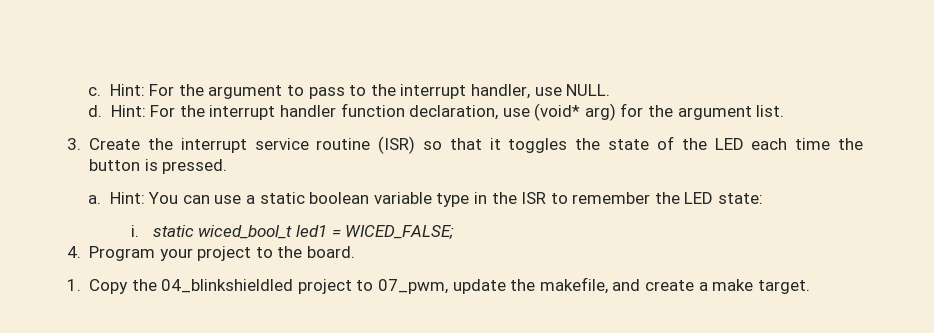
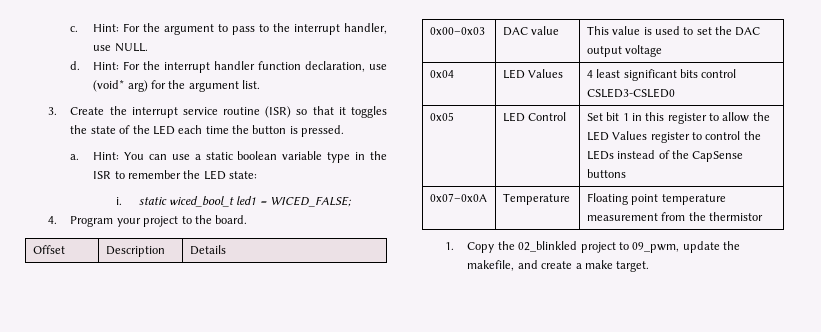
(355, 252) none -> [32,245,65,254] [105,246,165,257] [189,245,226,255] [429,27,485,35] [502,26,560,36] [586,26,761,36] [586,45,663,57] [429,70,454,78] [502,69,564,79] [586,69,737,81] [586,88,675,98] [429,112,454,121] [502,112,567,122] [586,112,770,124] [586,131,761,143] [586,150,744,162] [586,169,626,178] [429,193,487,202] [502,193,570,205] [586,193,726,205] [586,212,763,221] // Offset | Description | Details // 0x00–0x03 | DAC value | This value is used to set the DAC output voltage // 0x04 | LED Values | 4 least significant bits control CSLED3-CSLED0 // 0x05 | LED Control | Set bit 1 in this register to allow the LED Values register to control the LEDs instead of the CapSense buttons // 0x07–0x0A | Temperature | Floating point temperature measurement from the thermistor
[161,279,448,294] 04_blinkshieldled project to 07_pwm, -> [518,241,680,253] 02_blinkled project to 09_pwm,

